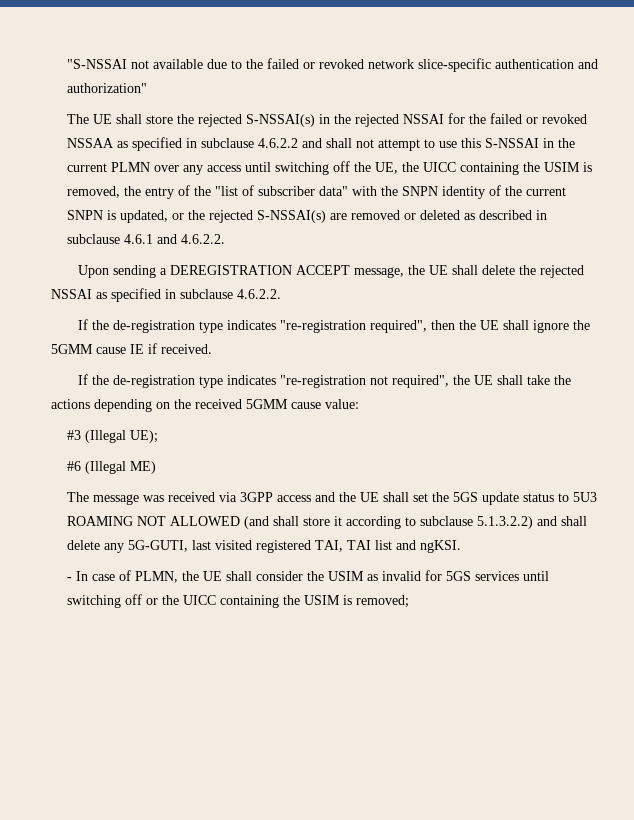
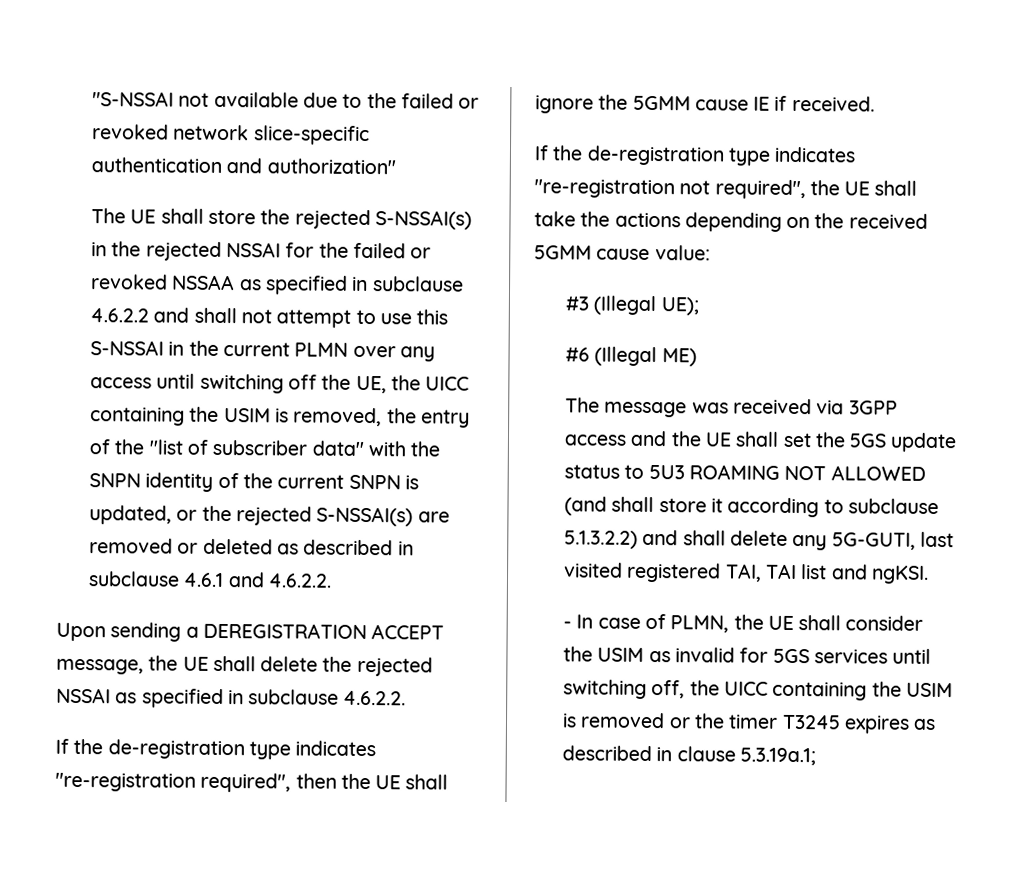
[124,594,409,608] off or the UICC containing the USIM is removed; -> [651,680,953,701] [562,712,937,734] [562,745,817,766] off, the UICC containing the USIM is removed or the timer T3245 expires as described in clause 5.3.19a.1;

